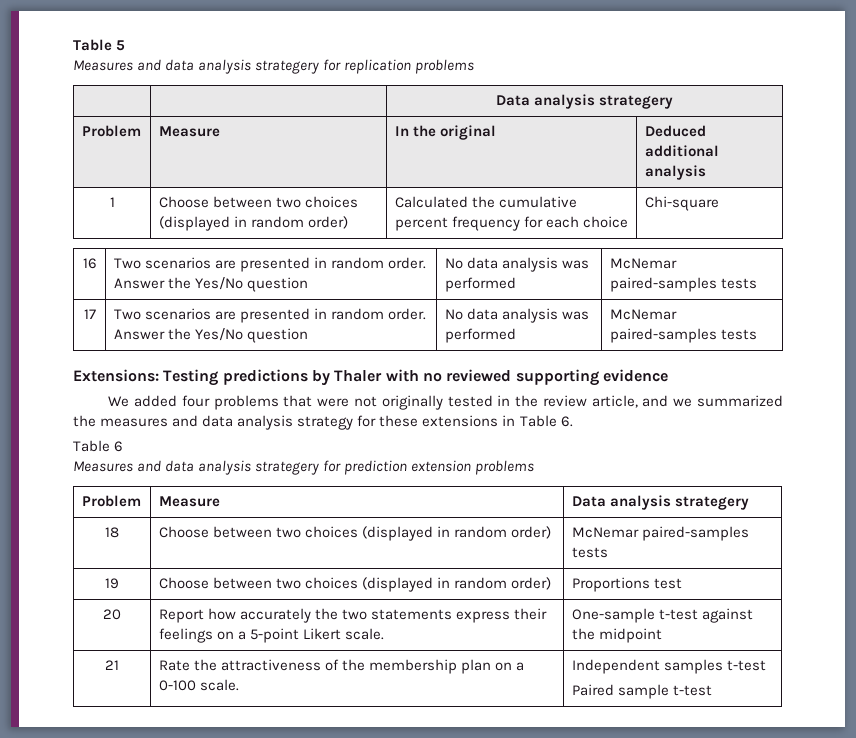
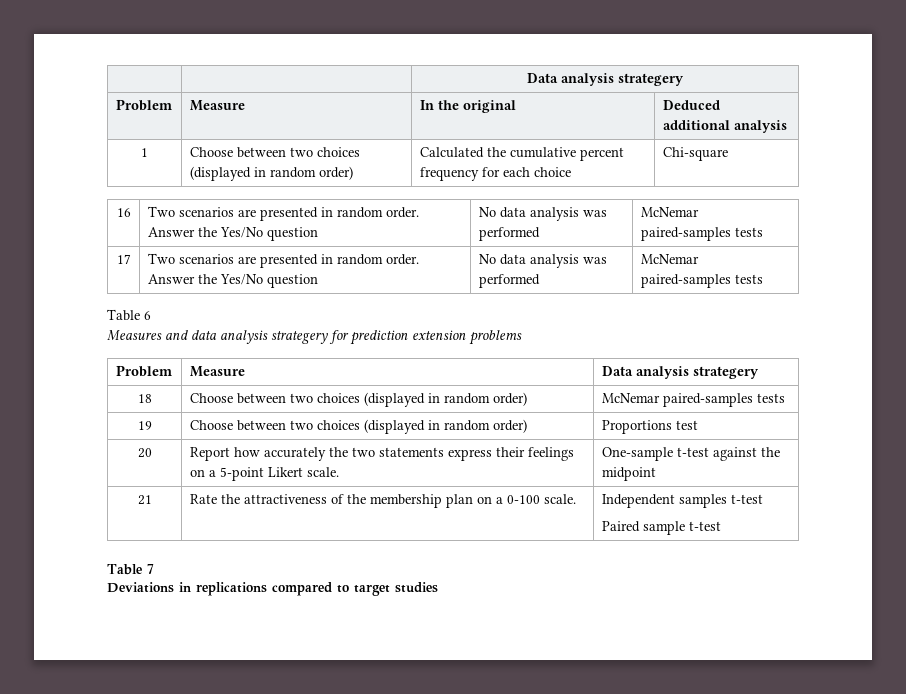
[73,39,126,51] [73,59,475,74] Table 5 // Measures and data analysis strategery for replication problems // -> (527, 78) none
[73,369,668,386] [108,395,784,410] [73,415,573,430] // Extensions: Testing predictions by Thaler with no reviewed supporting evidence // We added four problems that were not originally tested in the review article, and we summarized the measures and data analysis strategy for these extensions in Table 6. -> (763, 279) none
(712, 690) none -> [107,564,154,575] [107,582,438,596] // Table 7 // Deviations in replications compared to target studies

